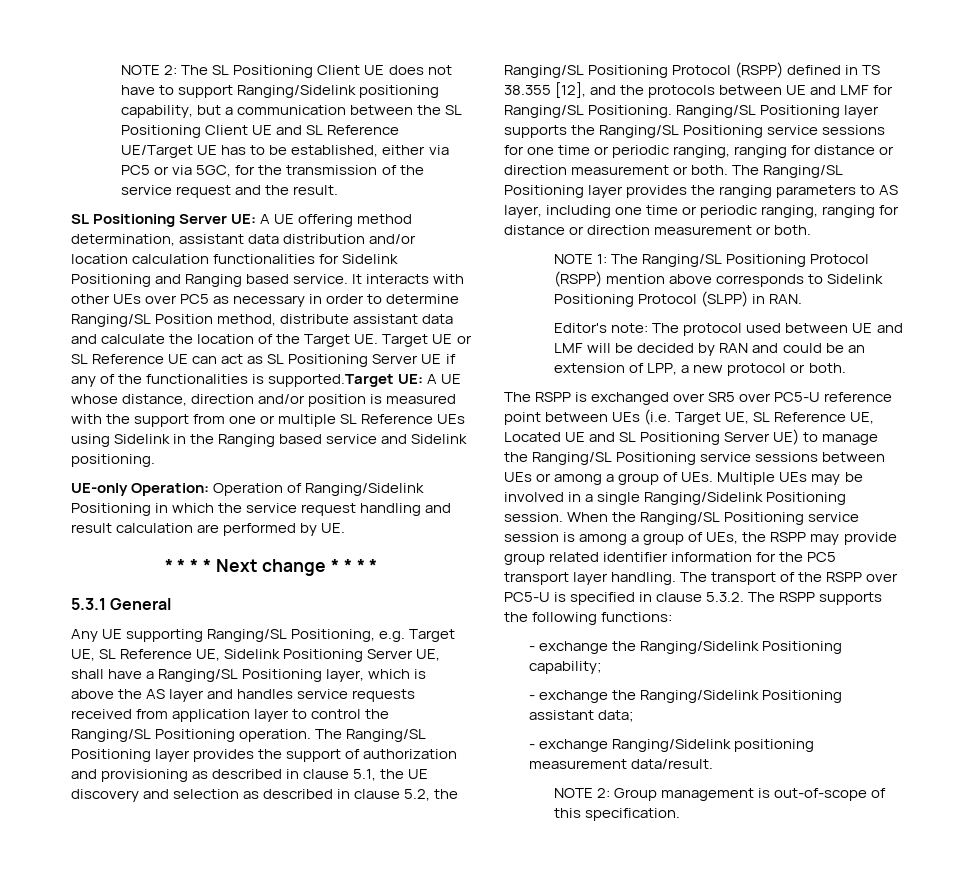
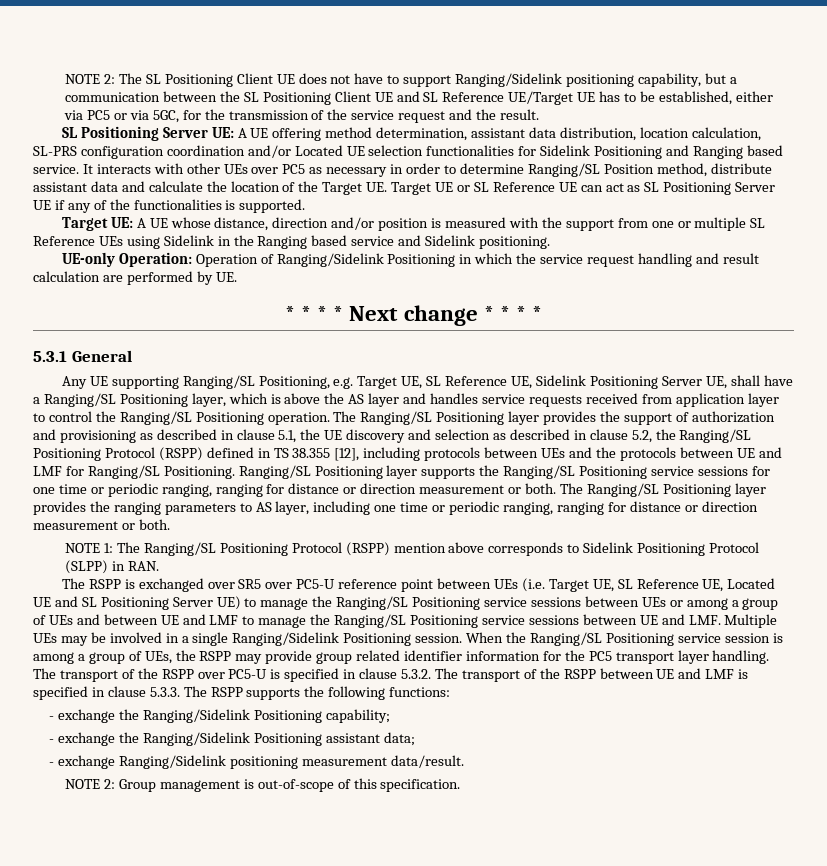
[283,234,417,244] [71,254,210,264] distribution and/or location calculation -> [559,127,761,141] [33,145,424,159] distribution, location calculation, SL-PRS configuration coordination and/or Located UE selection
[268,374,395,387] supported.Target -> [239,199,306,213] [61,217,108,231] supported. // Target
(587, 90) none -> [363,447,566,461] including protocols between UEs
[554,323,903,336] [554,343,865,356] [554,363,846,376] // Editor's note: The protocol used between UE and LMF will be decided by RAN and could be an extension of LPP, a new protocol or both. -> (160, 566) none
[681,472,714,482] UEs. -> [48,614,721,628] UEs and between UE and LMF to manage the Ranging/SL Positioning service sessions between UE and LMF.
(776, 597) none -> [461,668,749,682] [33,686,207,700] transport of the RSPP between UE and LMF is specified in clause 5.3.3. The

